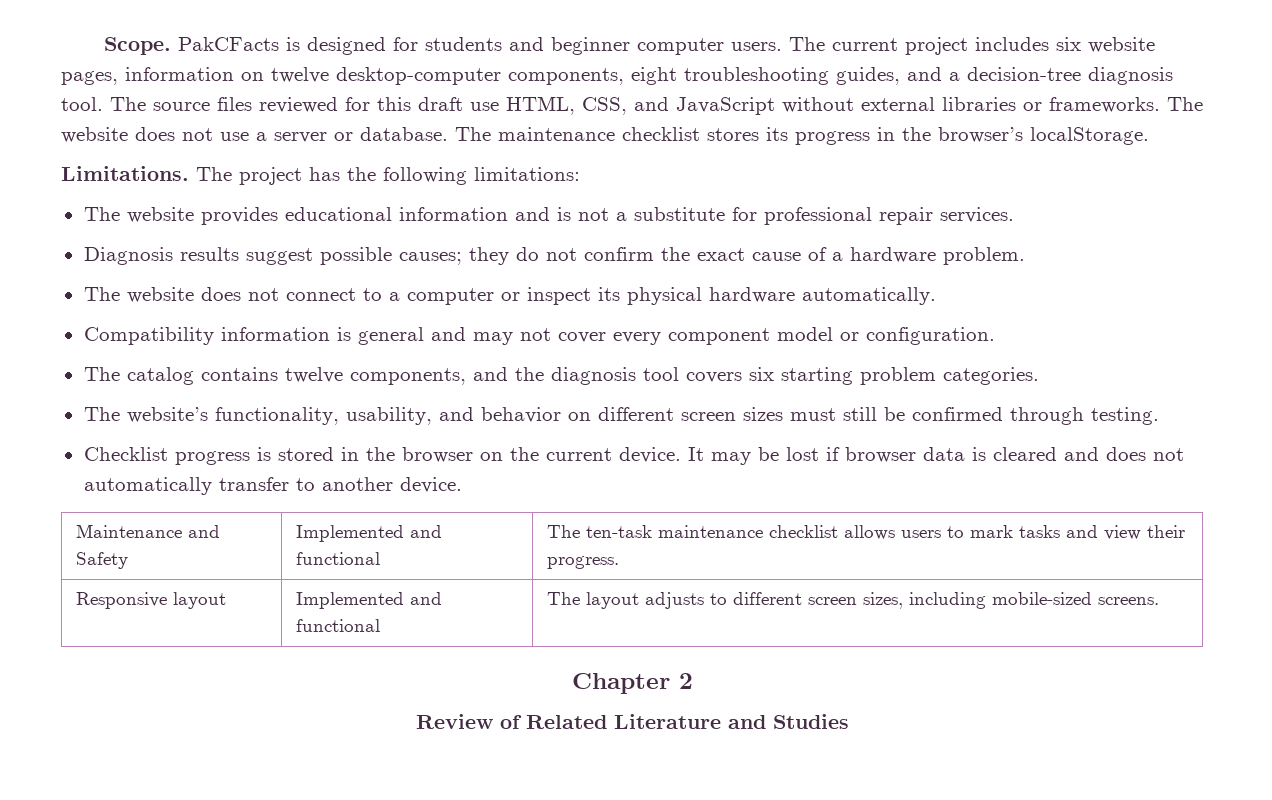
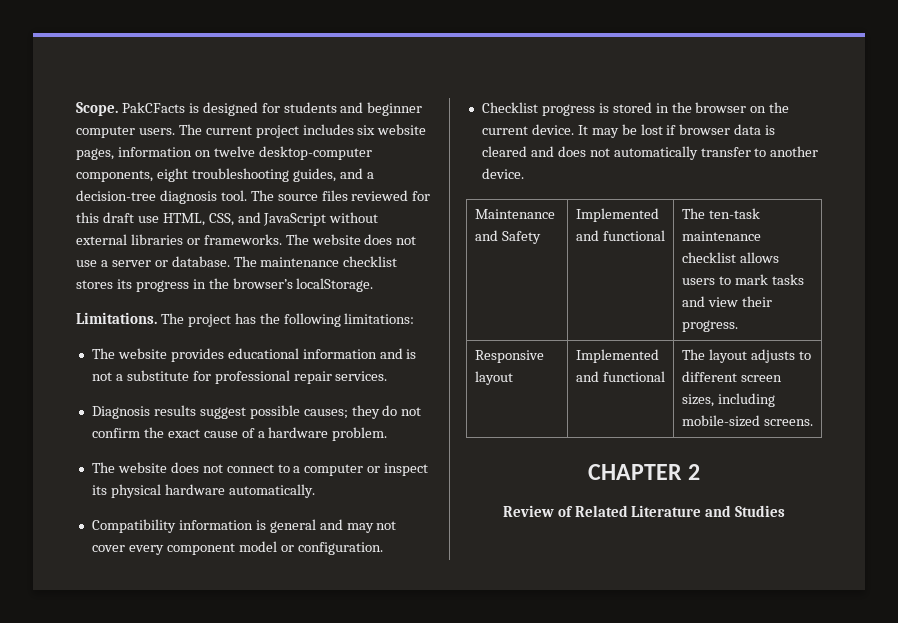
[83,367,1039,385] [83,407,1159,425] // The catalog contains twelve components, and the diagnosis tool covers six starting problem categories. // The website’s functionality, usability, and behavior on different screen sizes must still be confirmed through testing. -> (383, 548) none
[571,673,670,694] Chapter -> [587,464,682,480] CHAPTER

